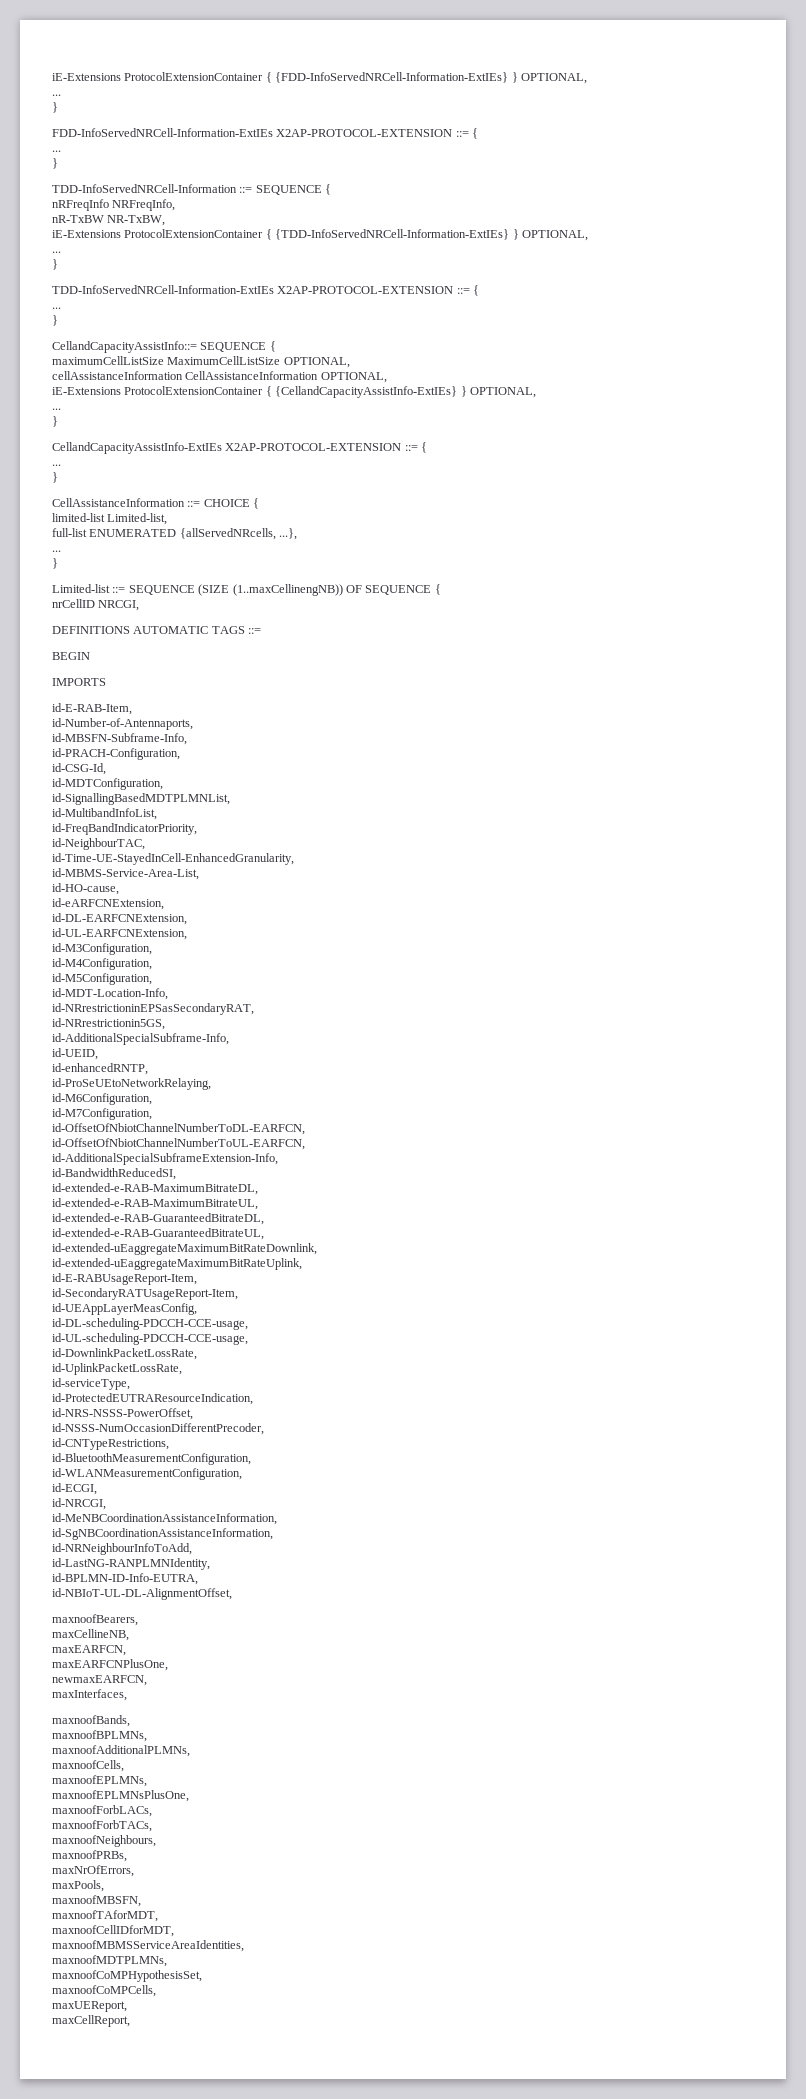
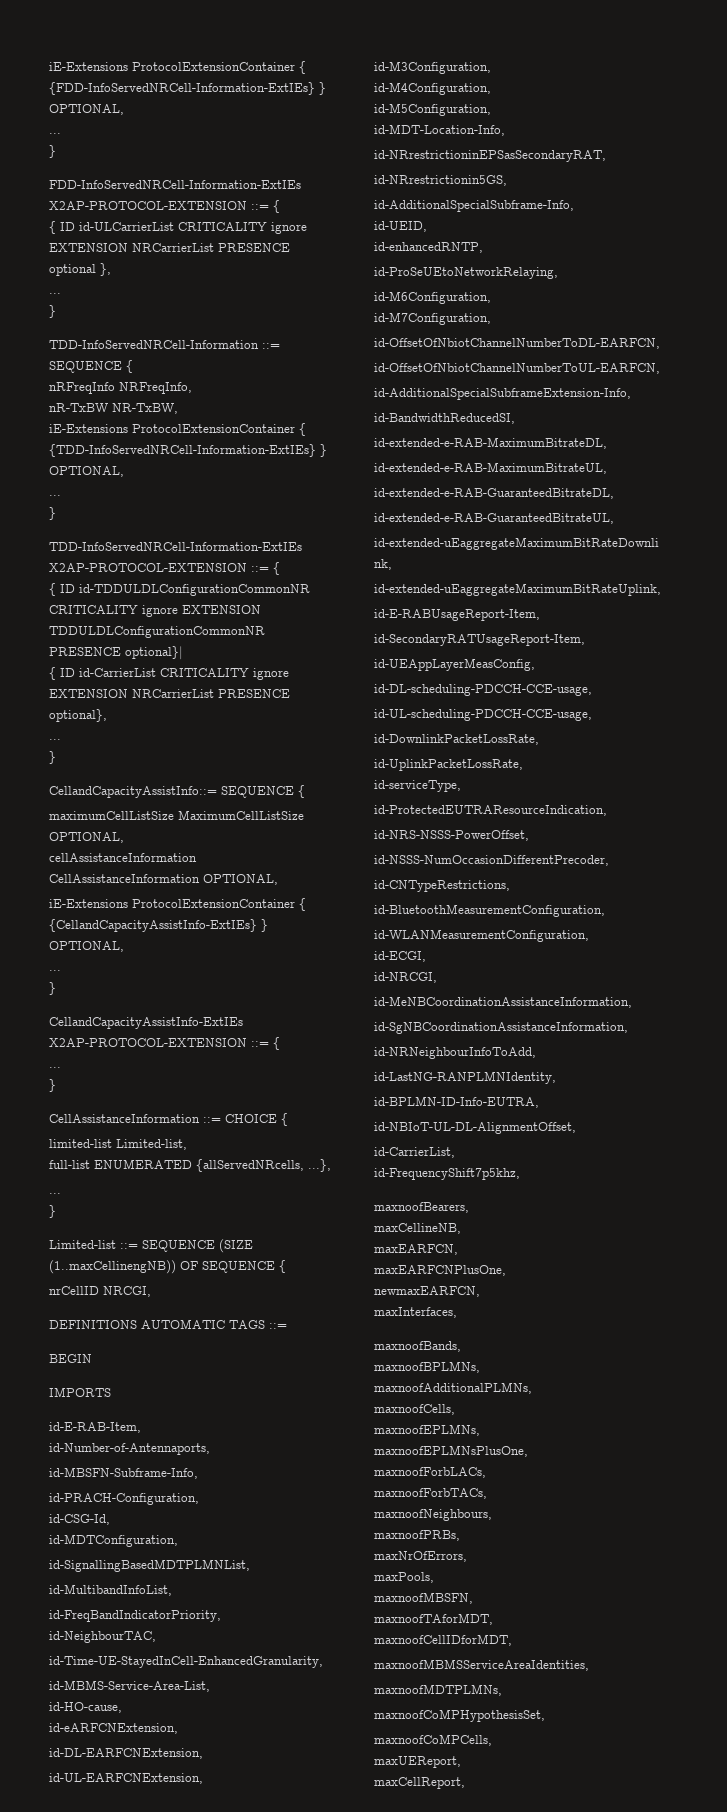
(479, 133) none -> [49,221,307,234] [49,243,290,252] [49,263,111,276] // { ID id-ULCarrierList CRITICALITY ignore EXTENSION NRCarrierList PRESENCE optional },
(480, 290) none -> [49,583,310,596] [49,605,261,617] [49,626,265,638] [49,646,183,660] [49,667,289,680] [49,689,290,698] [49,709,107,722] // { ID id-TDDULDLConfigurationCommonNR CRITICALITY ignore EXTENSION TDDULDLConfigurationCommonNR PRESENCE optional}| // { ID id-CarrierList CRITICALITY ignore EXTENSION NRCarrierList PRESENCE optional},
(232, 1594) none -> [374,1147,455,1158] [374,1168,520,1180] // id-CarrierList, // id-FrequencyShift7p5khz,

